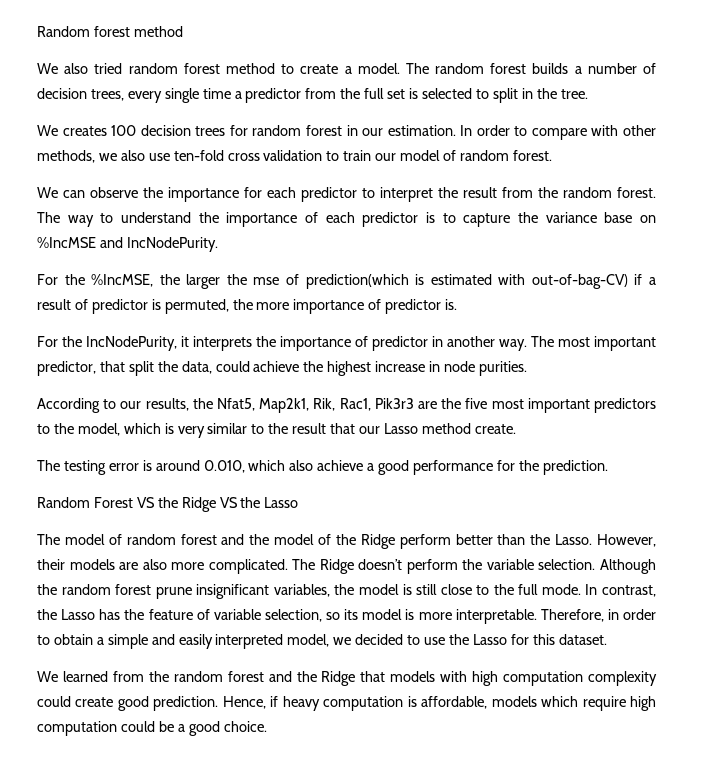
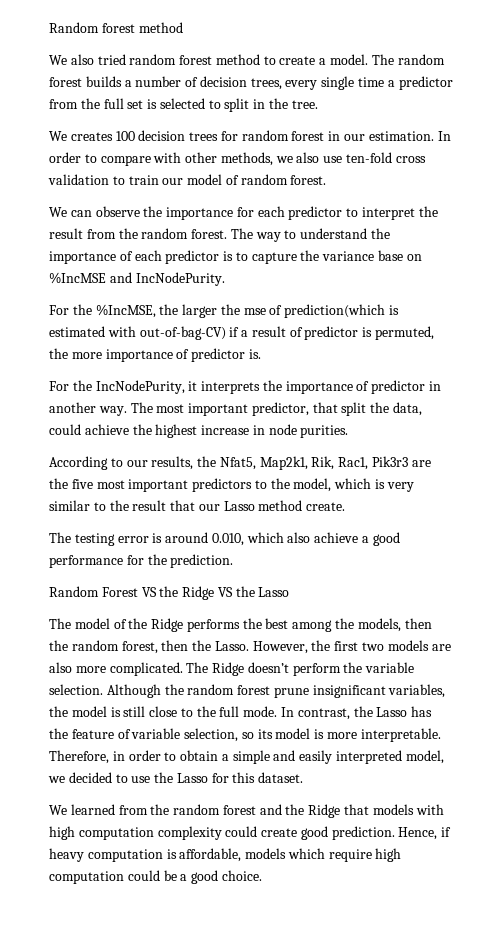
[126,534,656,549] [37,559,65,570] random forest and the model of the Ridge perform better than the Lasso. However, their -> [128,618,432,632] [49,640,385,654] the Ridge performs the best among the models, then the random forest, then the Lasso. However, the first two

